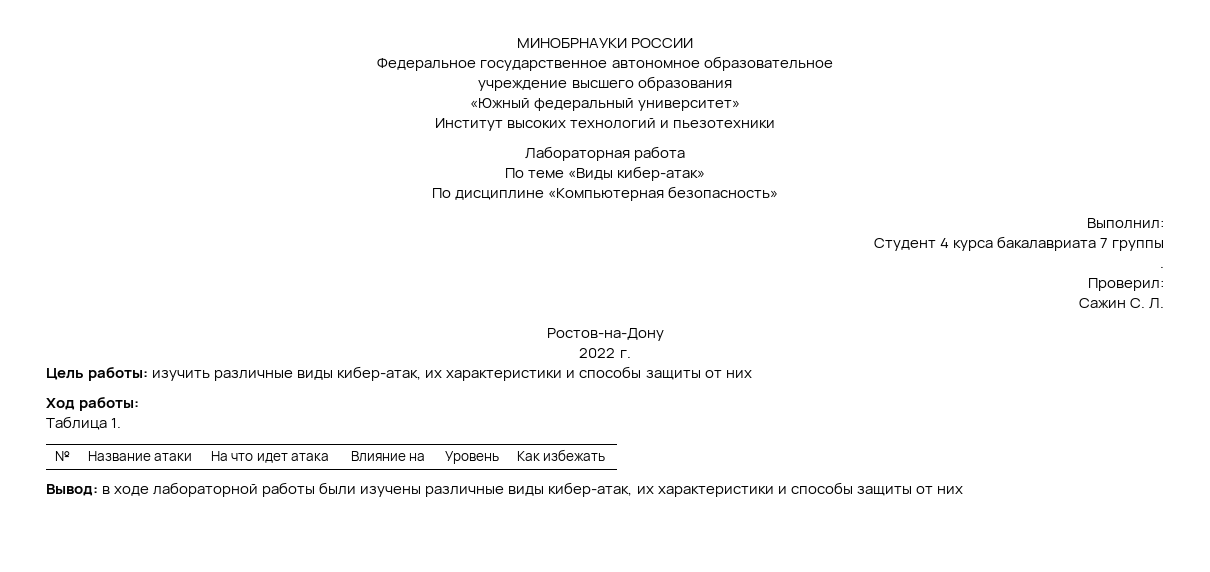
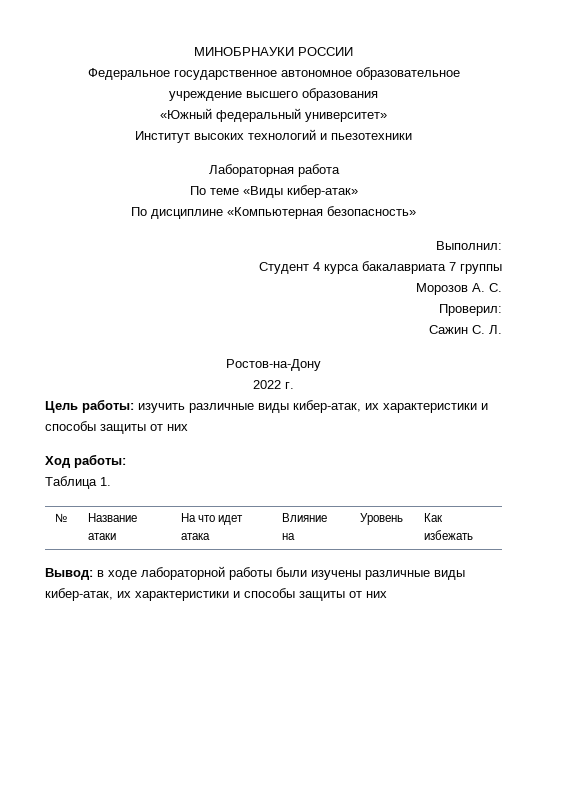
[1160,266,1164,268] . -> [416,283,502,295] Морозов А. С.

